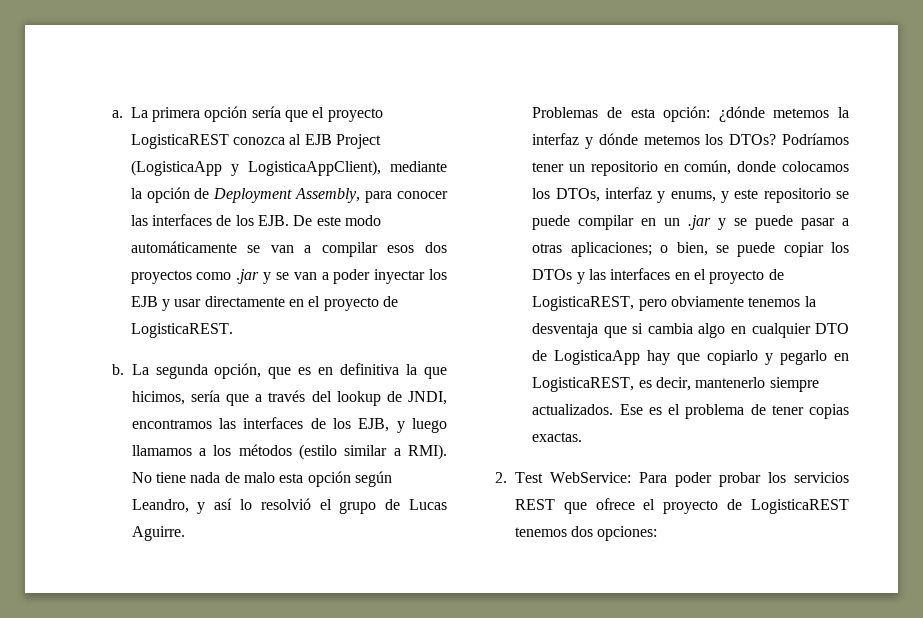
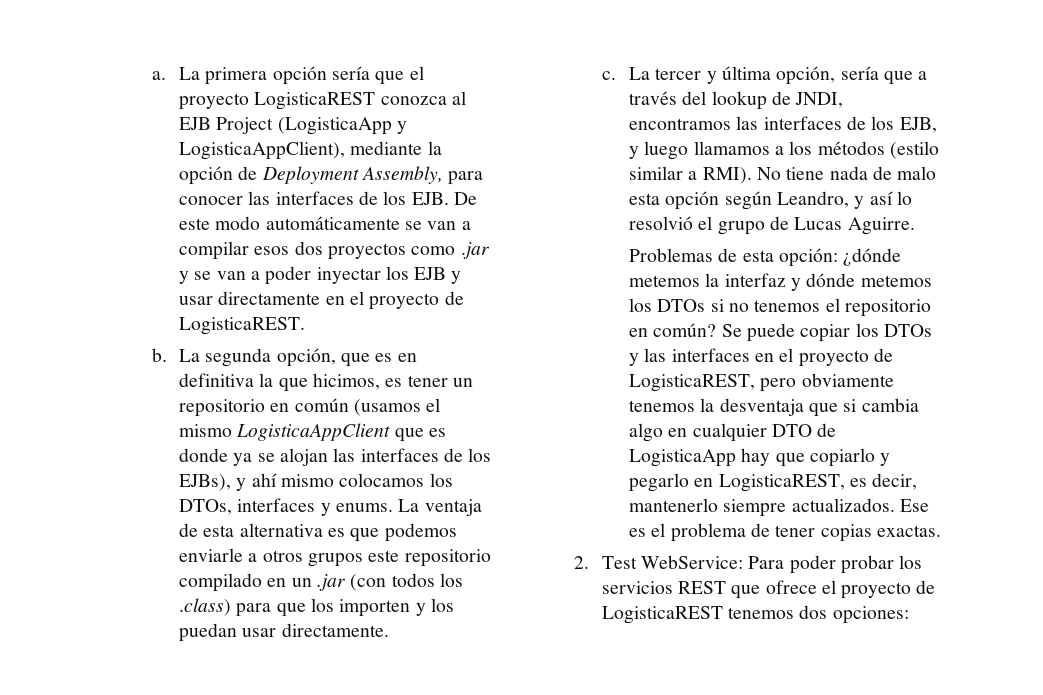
(185, 398) none -> [385,375,473,387] [179,398,441,417] [179,423,446,442] [179,448,492,466] [179,473,453,491] [179,498,482,516] [179,523,457,542] [179,548,491,567] [179,573,463,592] [179,598,454,617] [179,623,389,642] [601,66,836,85] es tener un repositorio en común (usamos el mismo LogisticaAppClient que es donde ya se alojan las interfaces de los EJBs), y ahí mismo colocamos los DTOs, interfaces y enums. La ventaja de esta alternativa es que podemos enviarle a otros grupos este repositorio compilado en un .jar (con todos los .class) para que los importen y los puedan usar directamente. // c. La tercer y última opción,
[729,133,849,145] [532,160,849,176] [532,187,849,203] [532,215,849,230] [532,242,729,257] DTOs? Podríamos tener un repositorio en común, donde colocamos los DTOs, interfaz y enums, y este repositorio se puede compilar en un .jar y se puede pasar a otras aplicaciones; o bien, se -> [657,298,931,317] [629,323,742,337] DTOs si no tenemos el repositorio en común? Se

